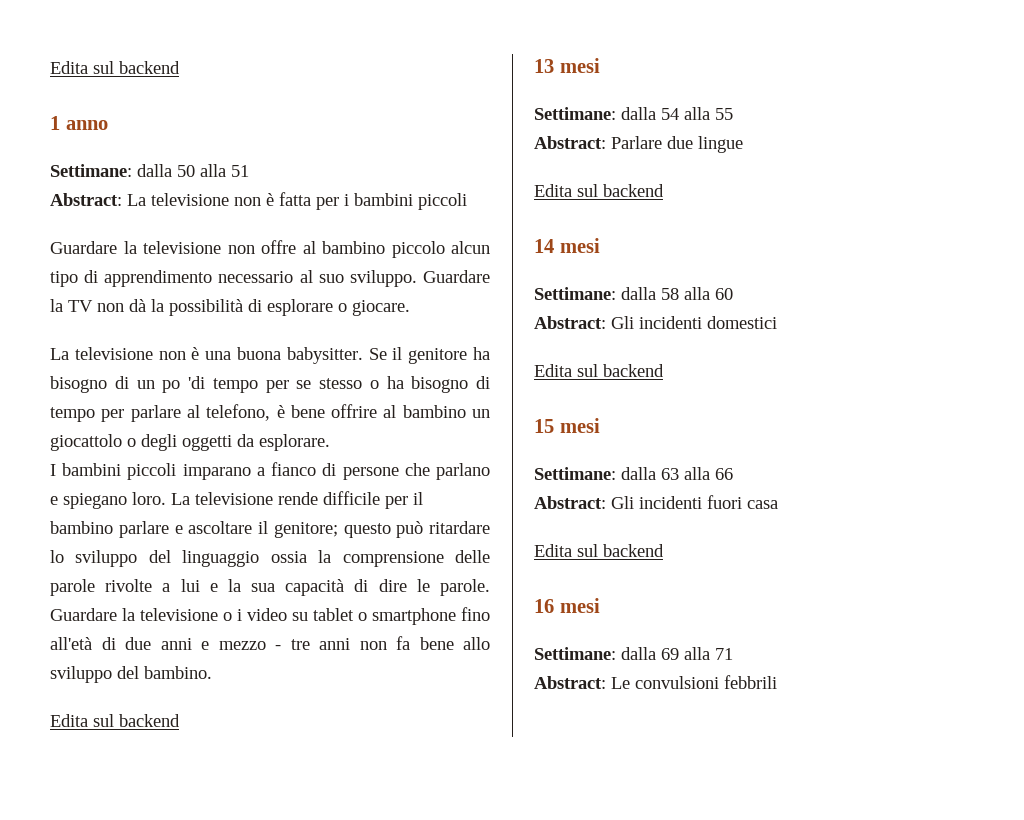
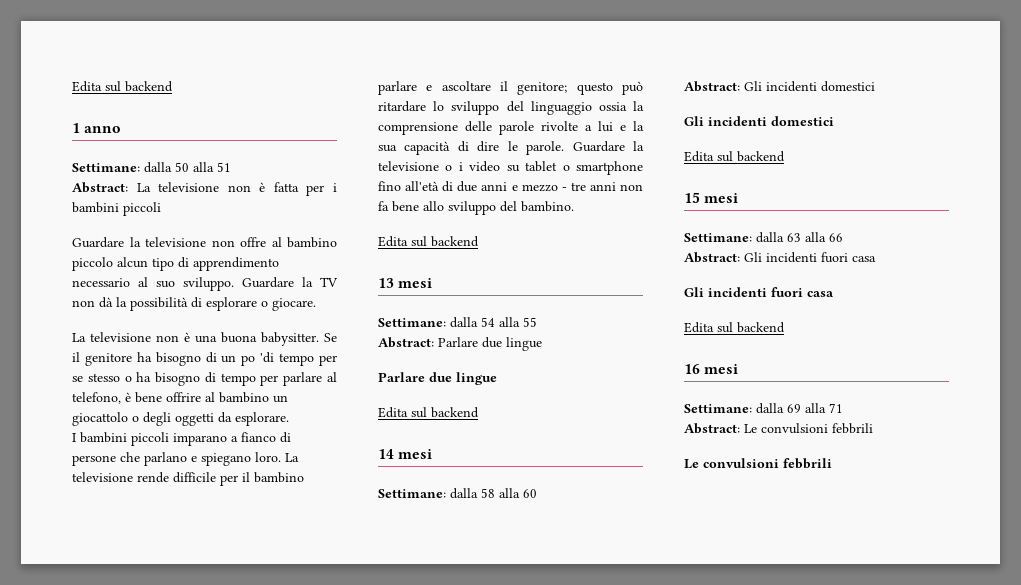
(743, 144) none -> [378,372,497,385] // Parlare due lingue
(777, 322) none -> [684,116,834,126] // Gli incidenti domestici
(778, 504) none -> [684,287,834,297] // Gli incidenti fuori casa
(777, 682) none -> [684,458,832,469] // Le convulsioni febbrili

